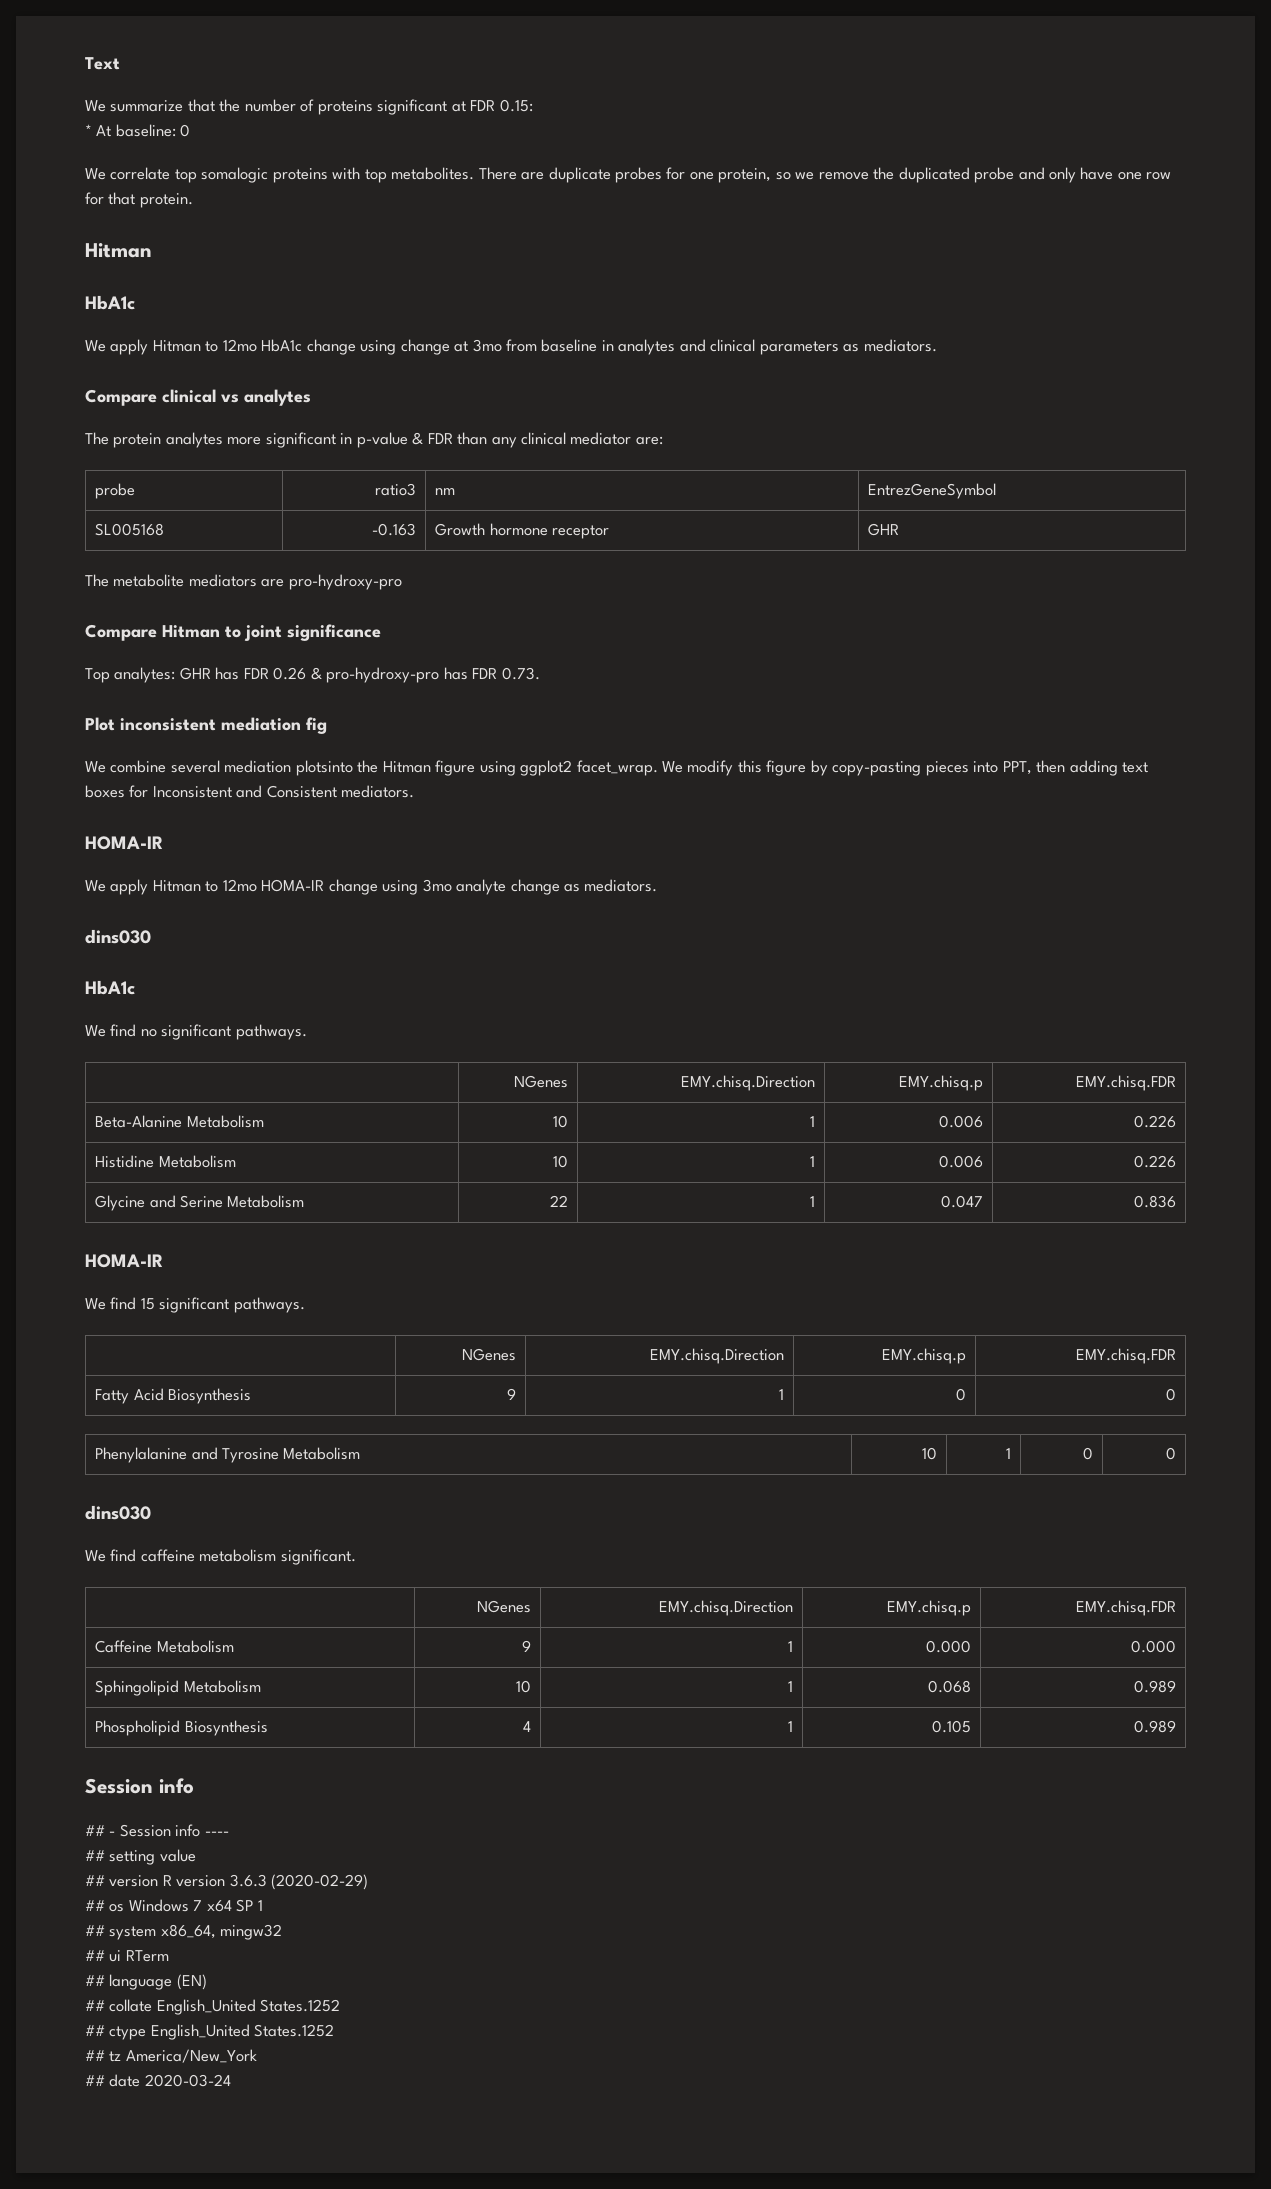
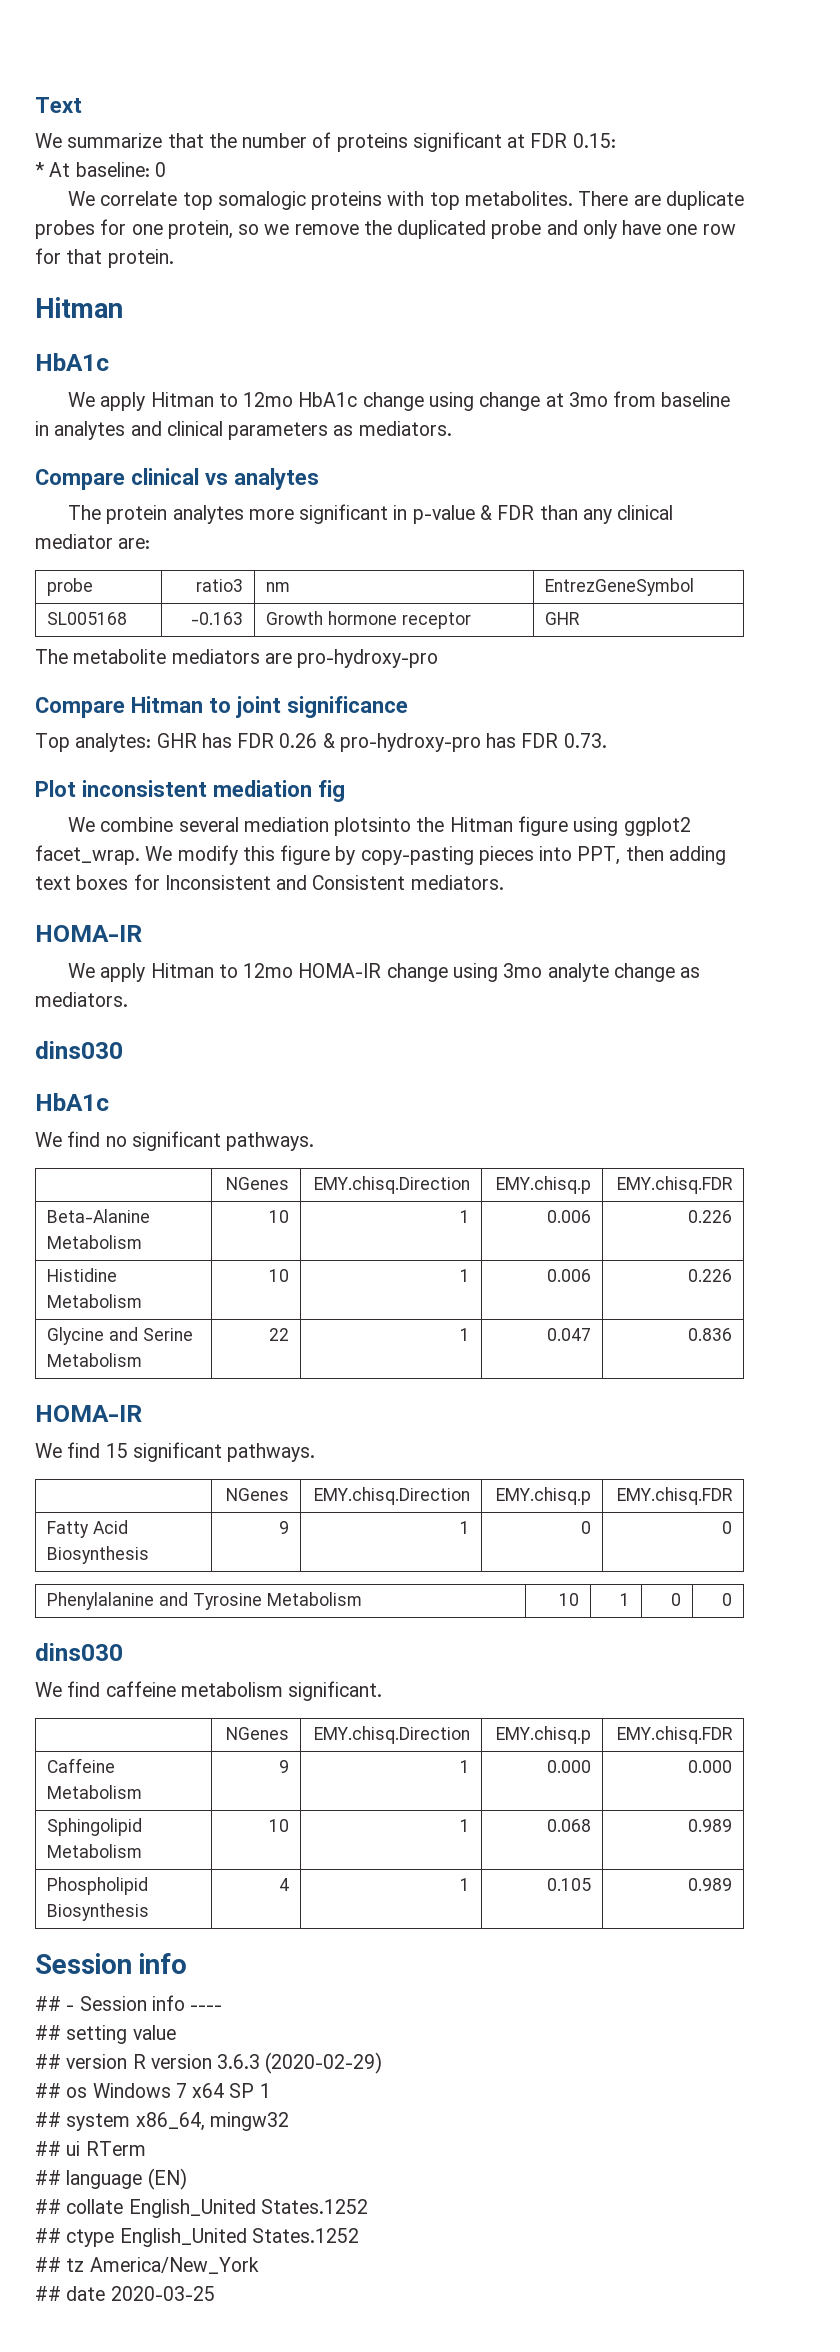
[144,2074,231,2087] 2020-03-24 -> [110,2286,215,2301] 2020-03-25

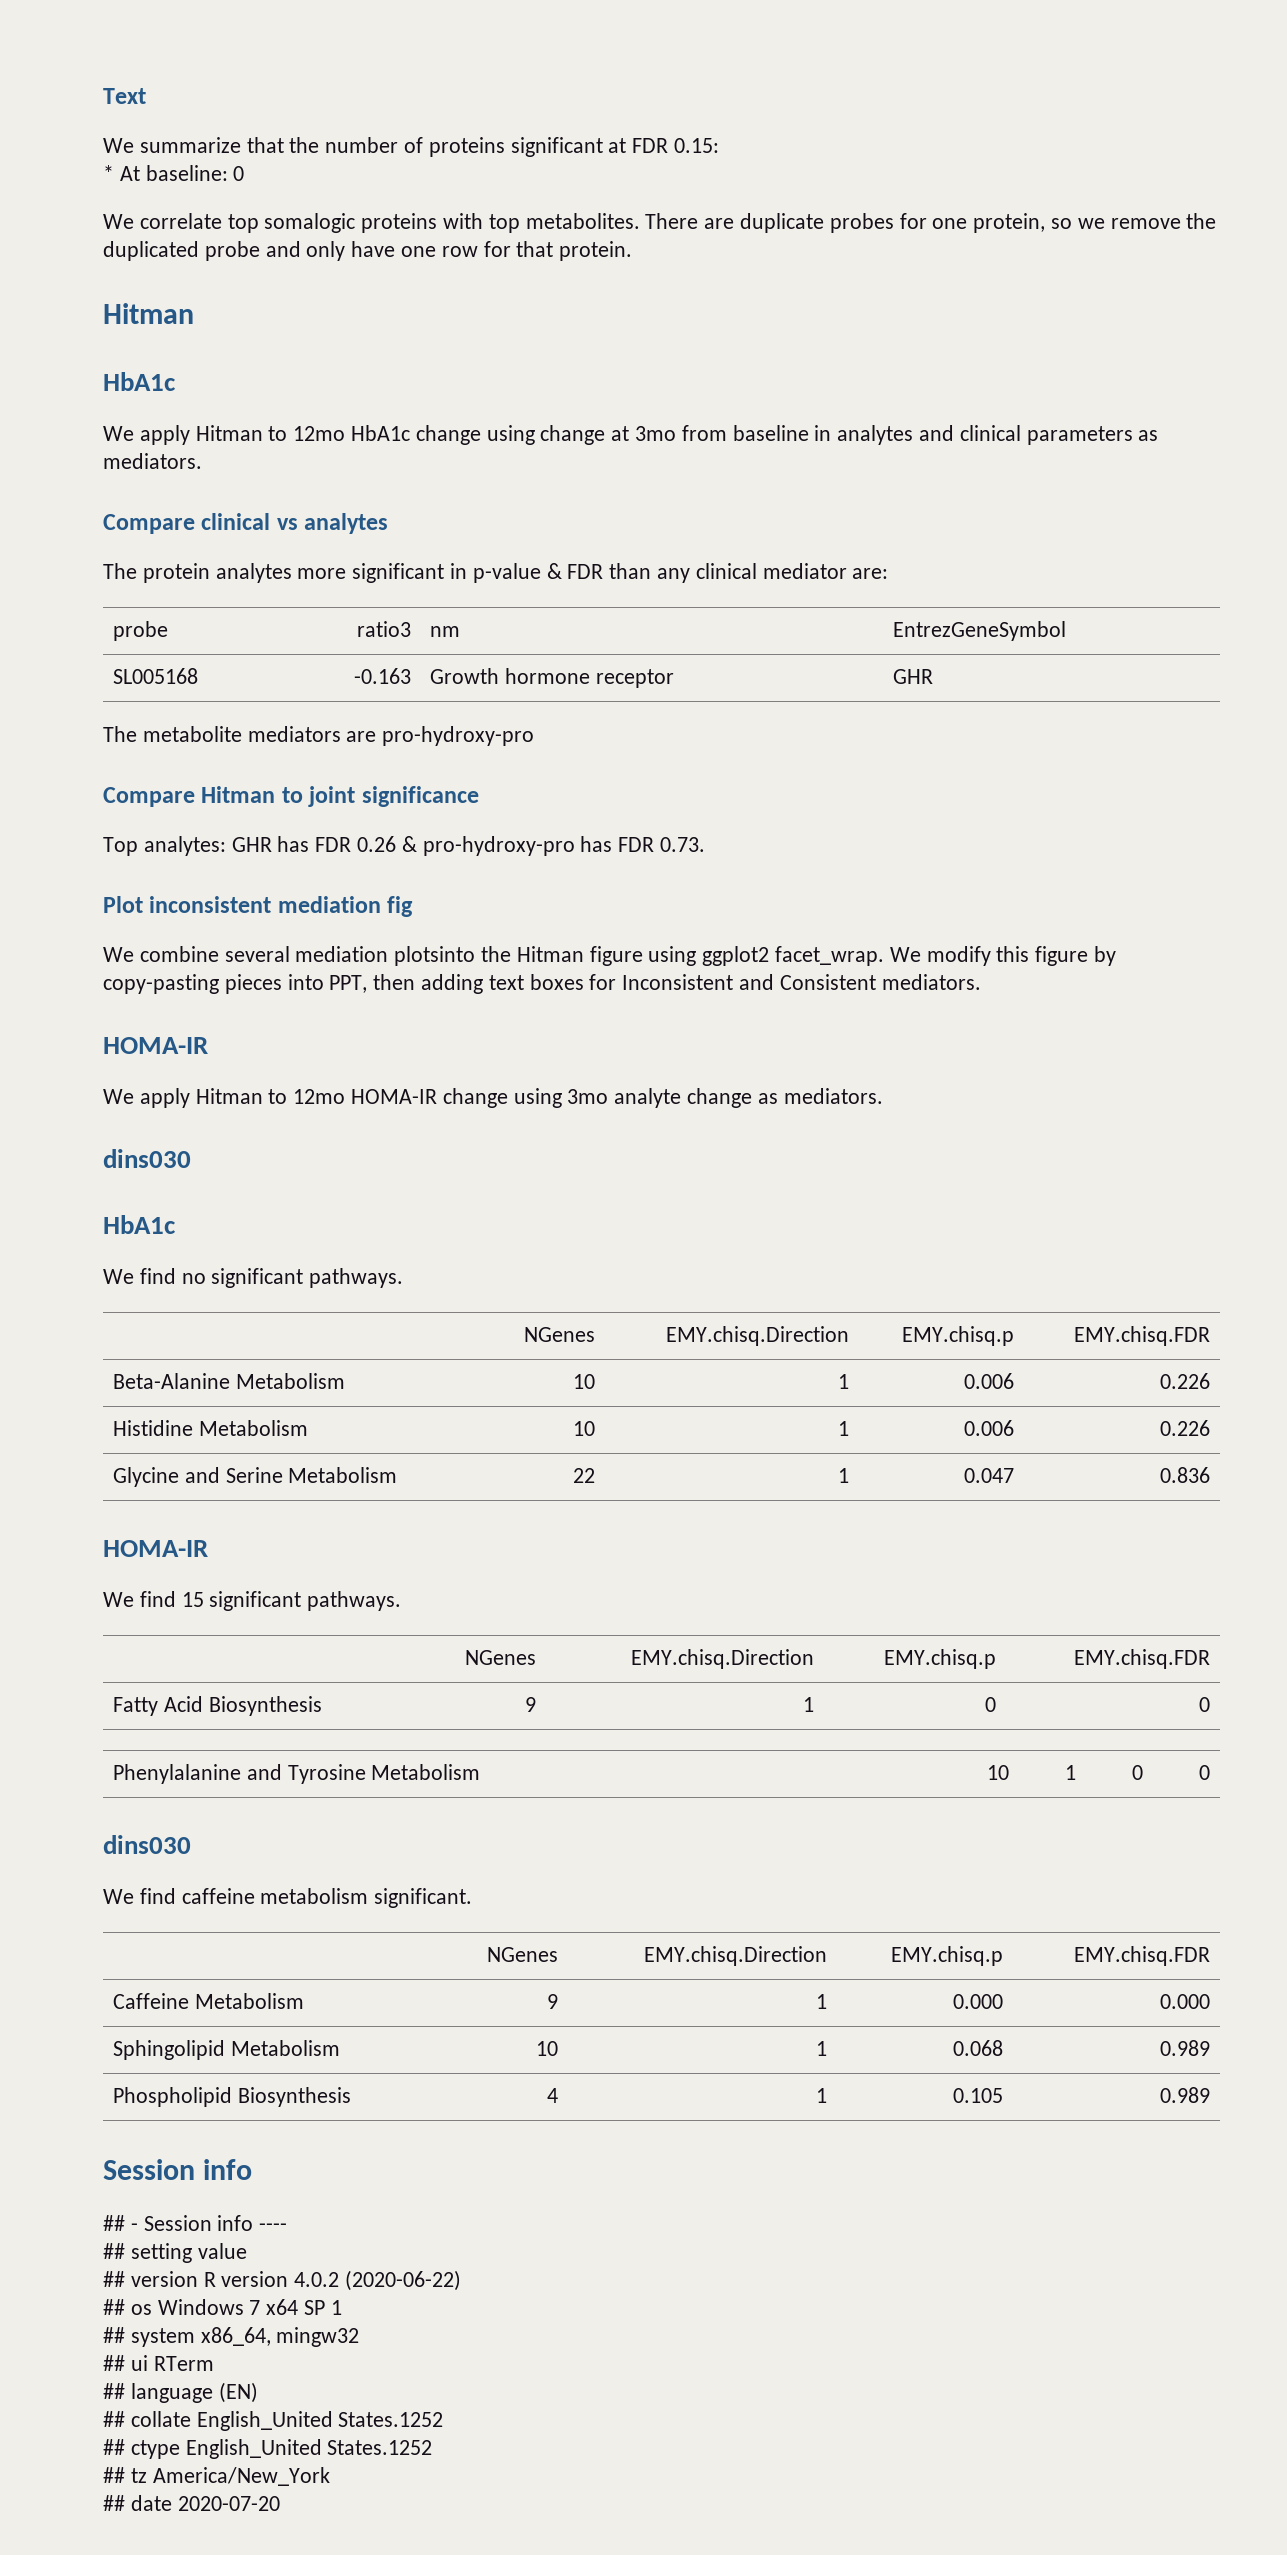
[217,2052,383,2074] 3.6.3 (2020-02-29) -> [294,2270,462,2291] 4.0.2 (2020-06-22)
[110,2286,215,2301] 2020-03-25 -> [177,2496,280,2511] 2020-07-20

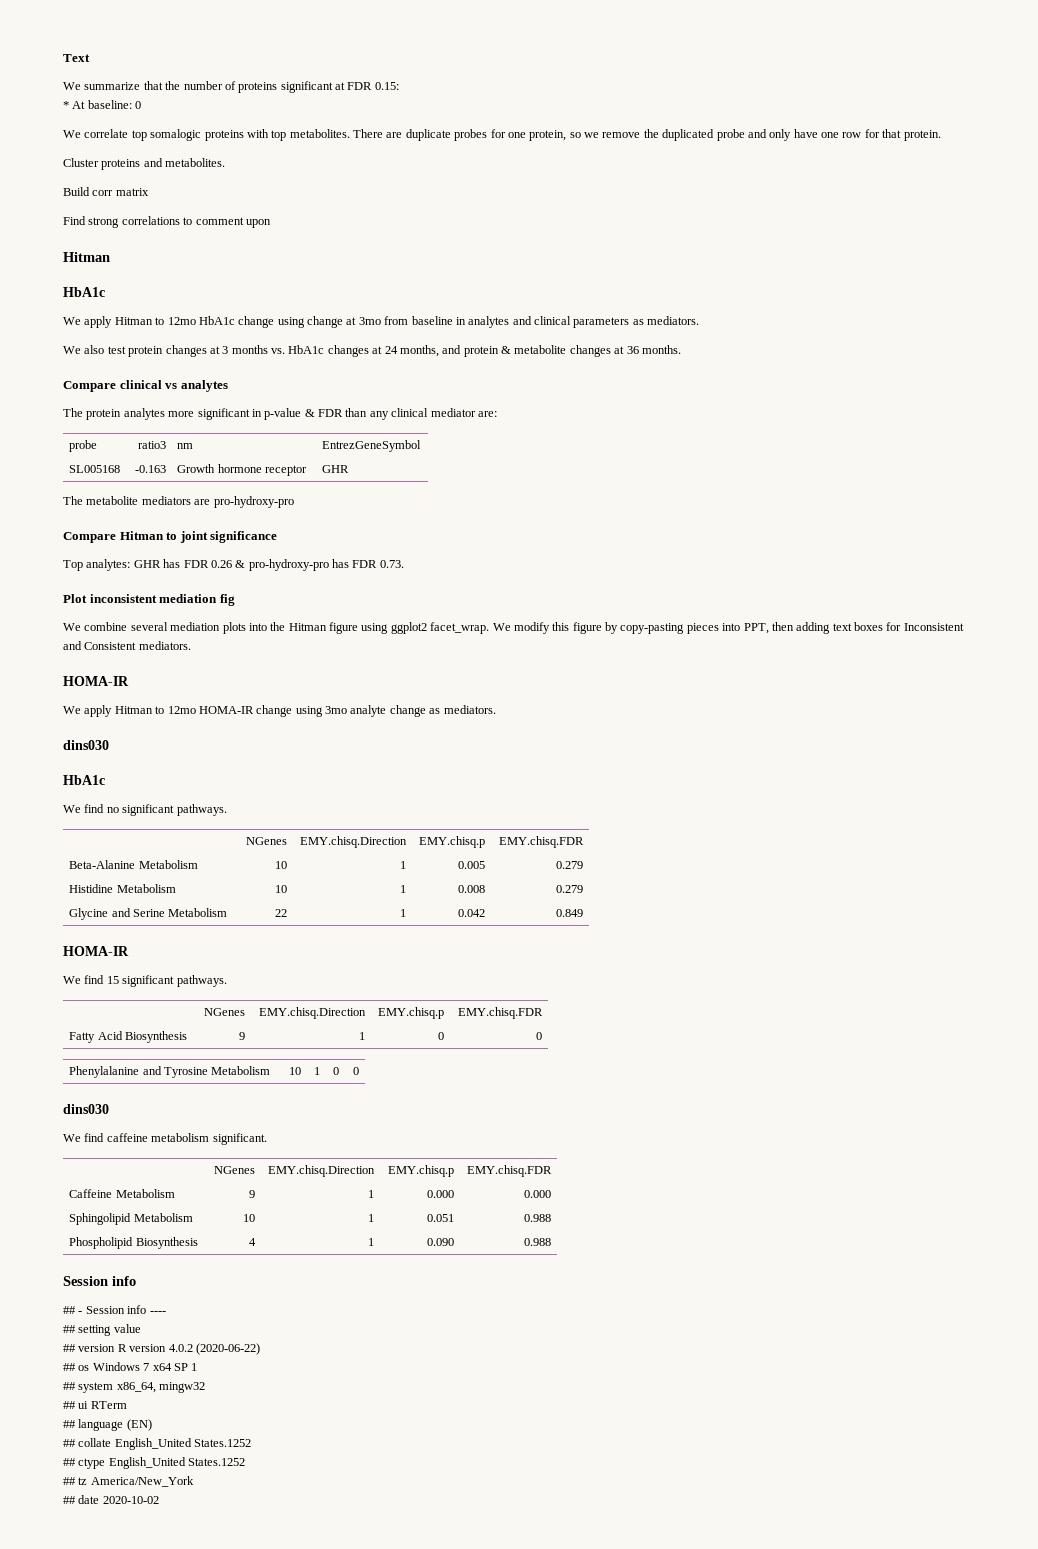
(633, 251) none -> [63,158,226,170] [63,187,149,196] [63,216,271,228] // Cluster proteins and metabolites. // Build corr matrix // Find strong correlations to comment upon
(202, 461) none -> [63,345,681,357] // We also test protein changes at 3 months vs. HbA1c changes at 24 months, and protein & metabolite changes at 36 months.
[394,946,476,966] plotsinto -> [222,622,267,634] plots into
[964,1373,1015,1389] [1160,1373,1211,1389] 0.006 | 0.226 -> [457,861,485,869] [555,861,583,869] 0.005 | 0.279
[964,1420,1015,1436] [1160,1420,1211,1436] 0.006 | 0.226 -> [457,885,485,893] [555,885,583,893] 0.008 | 0.279
[964,1468,1015,1483] [1160,1467,1211,1483] 0.047 | 0.836 -> [457,909,485,917] [555,909,583,917] 0.042 | 0.849
[953,2040,1004,2056] [1160,2040,1211,2056] 0.068 | 0.989 -> [426,1214,454,1222] [523,1214,551,1222] 0.051 | 0.988
[953,2088,1004,2103] [1160,2087,1211,2103] 0.105 | 0.989 -> [426,1238,454,1246] [523,1238,551,1246] 0.090 | 0.988
[177,2496,280,2511] 2020-07-20 -> [102,1496,159,1504] 2020-10-02

